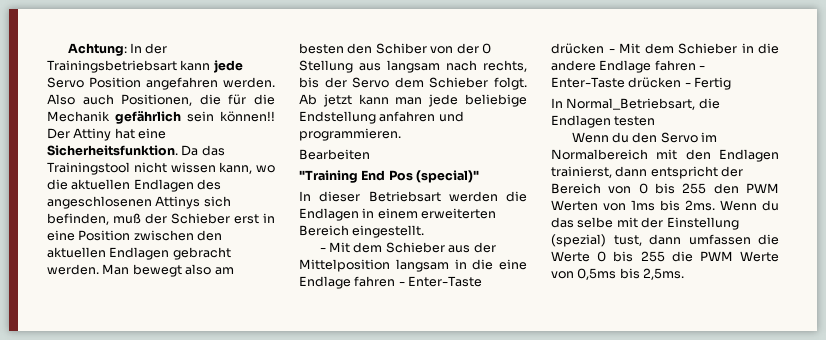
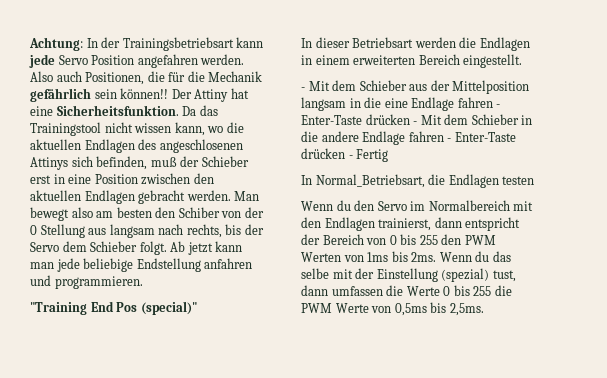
[299,149,370,160] // Bearbeiten -> (143, 282) none

